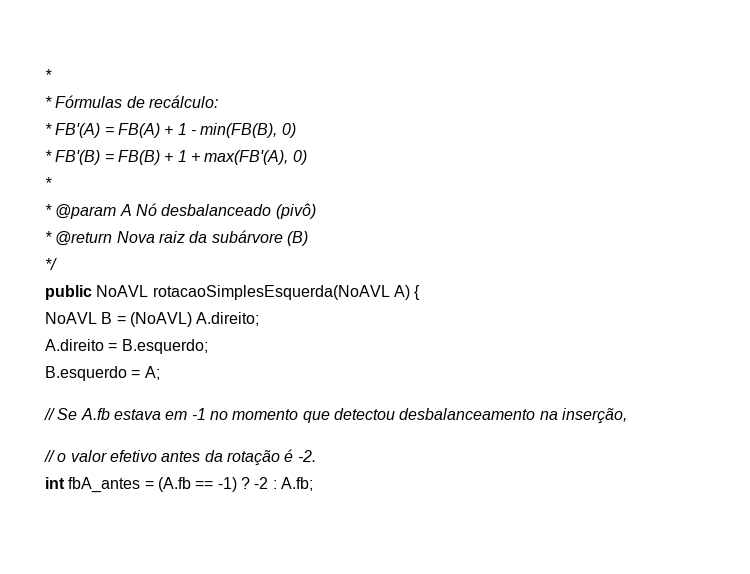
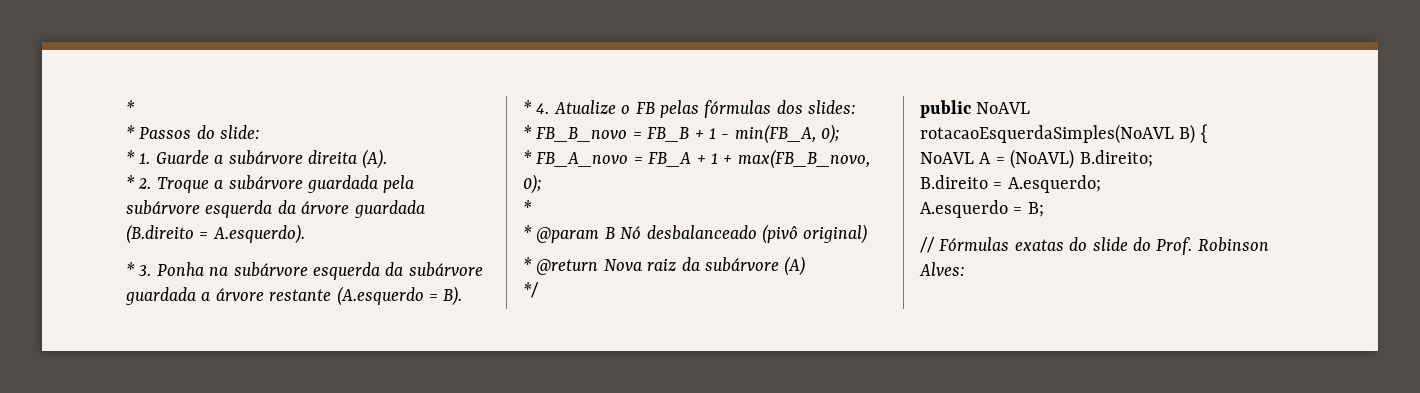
[45,69,52,81] [45,95,218,108] [45,123,160,138] * // * Fórmulas de recálculo: // * FB'(A) = FB(A) -> [126,100,135,114] [126,125,261,139] [126,149,388,169] [126,175,415,193] [126,200,425,218] [126,224,305,244] [126,262,483,280] [125,286,463,306] [523,100,857,118] [523,125,690,142] * // * Passos do slide: // * 1. Guarde a subárvore direita (A). // * 2. Troque a subárvore guardada pela subárvore esquerda da árvore guardada (B.direito = A.esquerdo). // * 3. Ponha na subárvore esquerda da subárvore guardada a árvore restante (A.esquerdo = B). // * 4. Atualize o FB pelas fórmulas dos slides: // * FB_B_novo = FB_B
[200,123,296,138] [45,150,160,165] min(FB(B), 0) // * FB'(B) = FB(B) -> [734,124,841,144] [523,150,692,167] min(FB_A, 0); // * FB_A_novo = FB_A
[204,150,307,165] max(FB'(A), 0) -> [737,149,870,169] [523,174,542,194] max(FB_B_novo, 0);
[119,204,132,216] A -> [604,227,615,239] B
[275,203,316,219] (pivô) -> [762,224,868,244] (pivô original)
[286,231,308,246] (B) -> [784,256,806,276] (A)
[152,285,410,300] rotacaoSimplesEsquerda(NoAVL A) -> [920,124,1196,144] rotacaoEsquerdaSimples(NoAVL B)
[101,312,113,324] B -> [979,152,992,164] A
[196,312,260,326] [45,339,208,354] [45,366,160,381] [44,408,627,424] [44,449,316,466] [45,477,313,493] A.direito; // A.direito = B.esquerdo; // B.esquerdo = A; // // Se A.fb estava em -1 no momento que detectou desbalanceamento na inserção, // // o valor efetivo antes da rotação é -2. // int fbA_antes = (A.fb == -1) ? -2 : A.fb; -> [1079,150,1153,167] [920,175,1101,193] [920,200,1044,218] [920,237,1269,255] [919,262,965,276] B.direito; // B.direito = A.esquerdo; // A.esquerdo = B; // // Fórmulas exatas do slide do Prof. Robinson Alves:

